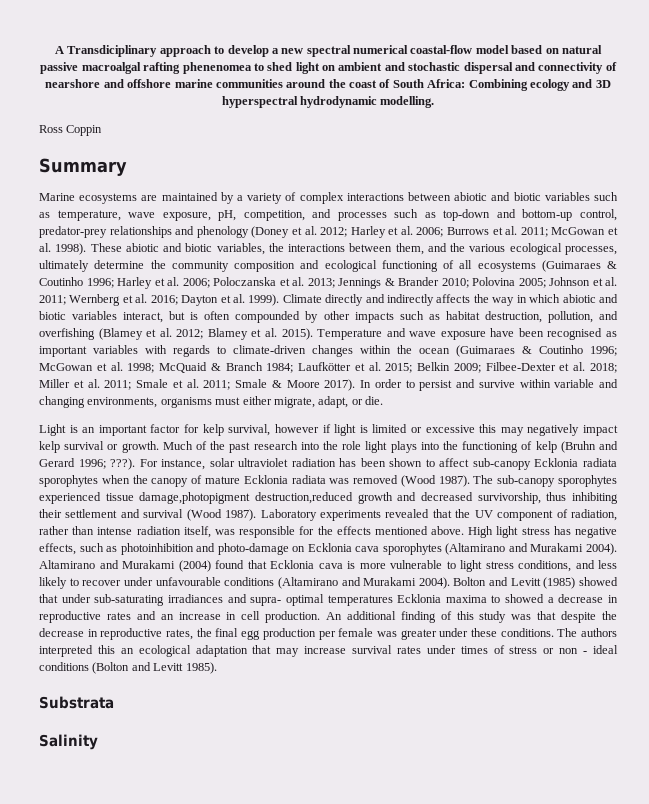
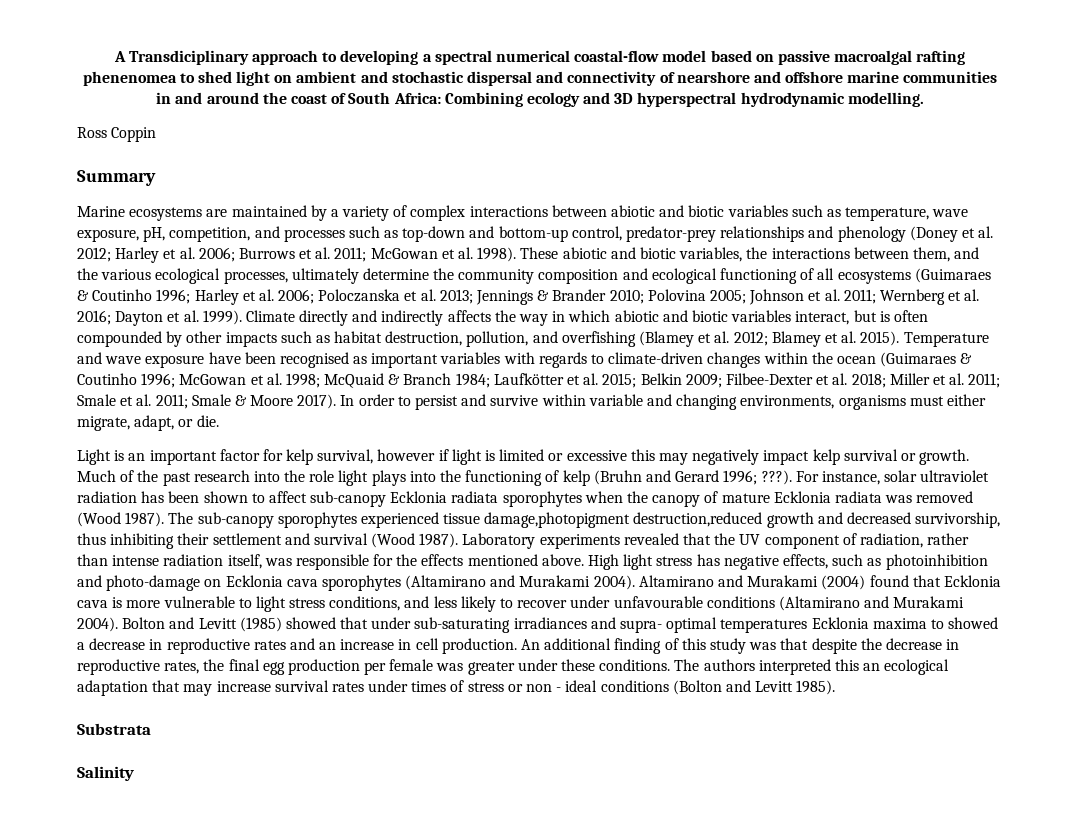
[227,45,304,57] develop a new -> [340,50,432,65] developing a
[561,45,602,54] natural -> (774, 58) none
(283, 83) none -> [156,92,203,104] in and

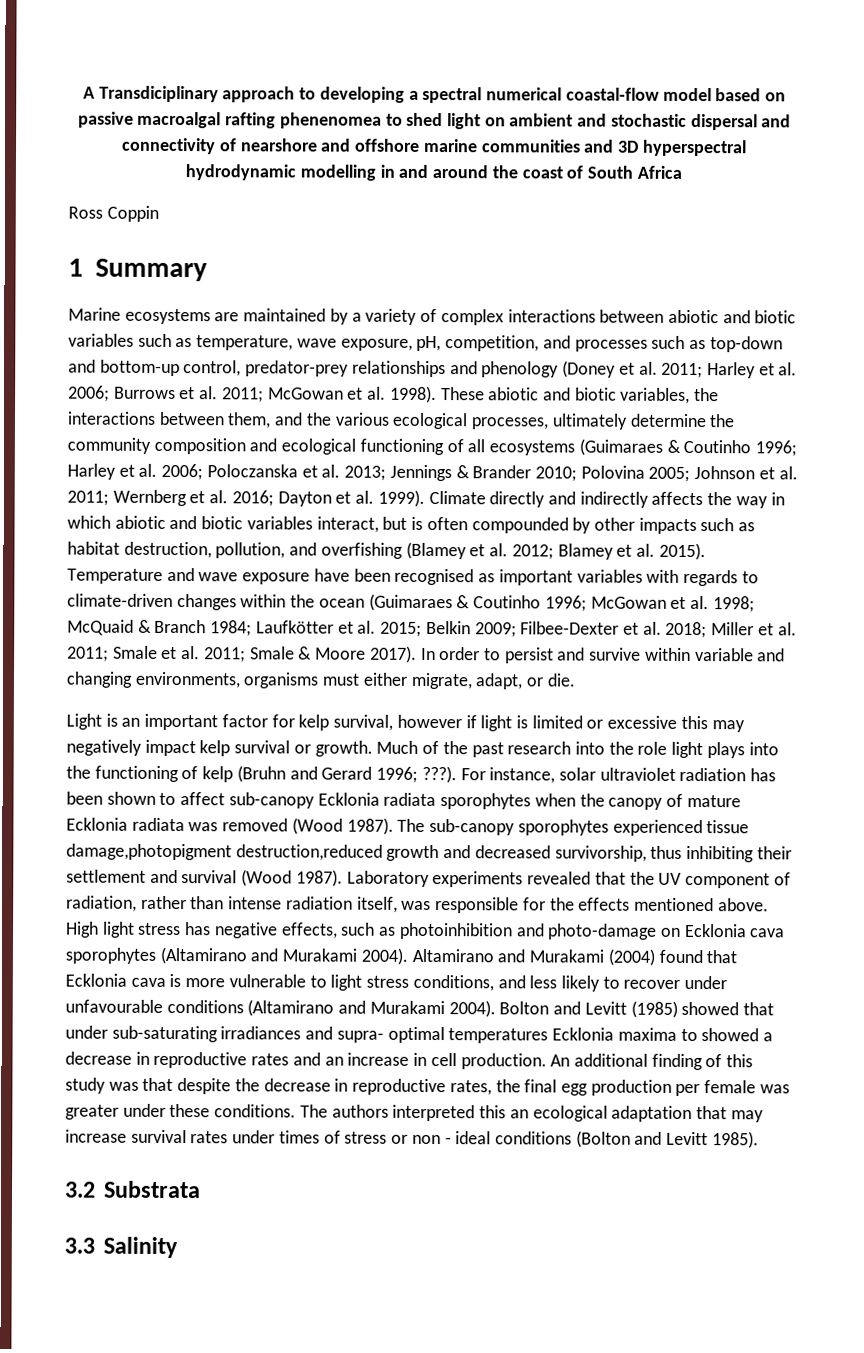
(998, 77) none -> [584,139,747,157] [185,164,376,181] and 3D hyperspectral hydrodynamic modelling
[393,92,924,107] Africa: Combining ecology and 3D hyperspectral hydrodynamic modelling. -> [636,165,682,179] Africa
(157, 134) none -> [68,258,83,277] 1
[77,247,111,262] 2012; -> [661,362,704,379] 2011;
(836, 687) none -> [64,1181,96,1198] 3.2
(151, 729) none -> [64,1237,95,1254] 3.3

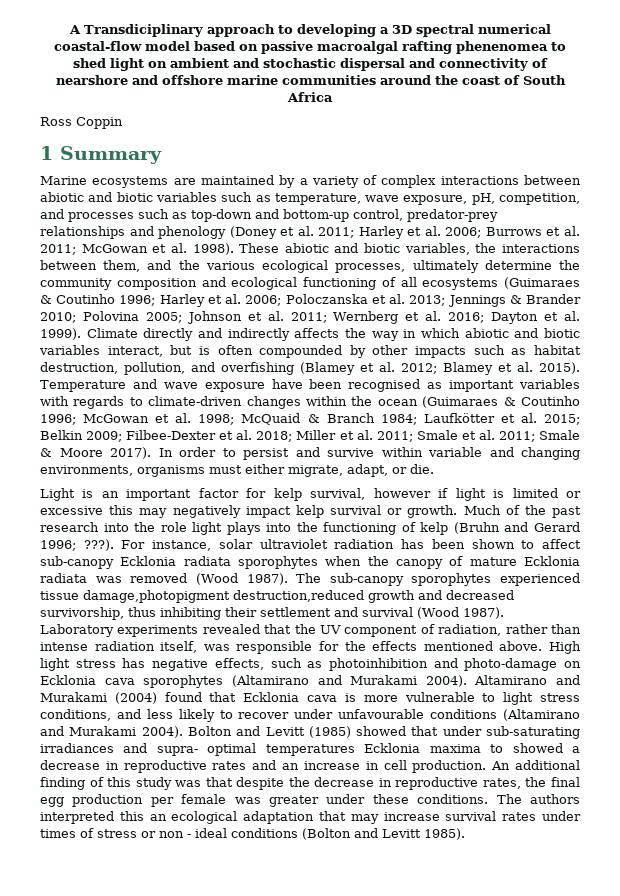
(419, 95) none -> [391,25,412,34] 3D
[584,139,747,157] [185,164,429,181] and 3D hyperspectral hydrodynamic modelling in and -> (376, 80) none
[64,1180,201,1199] [64,1236,178,1259] // 3.2 Substrata // 3.3 Salinity -> (465, 834) none

